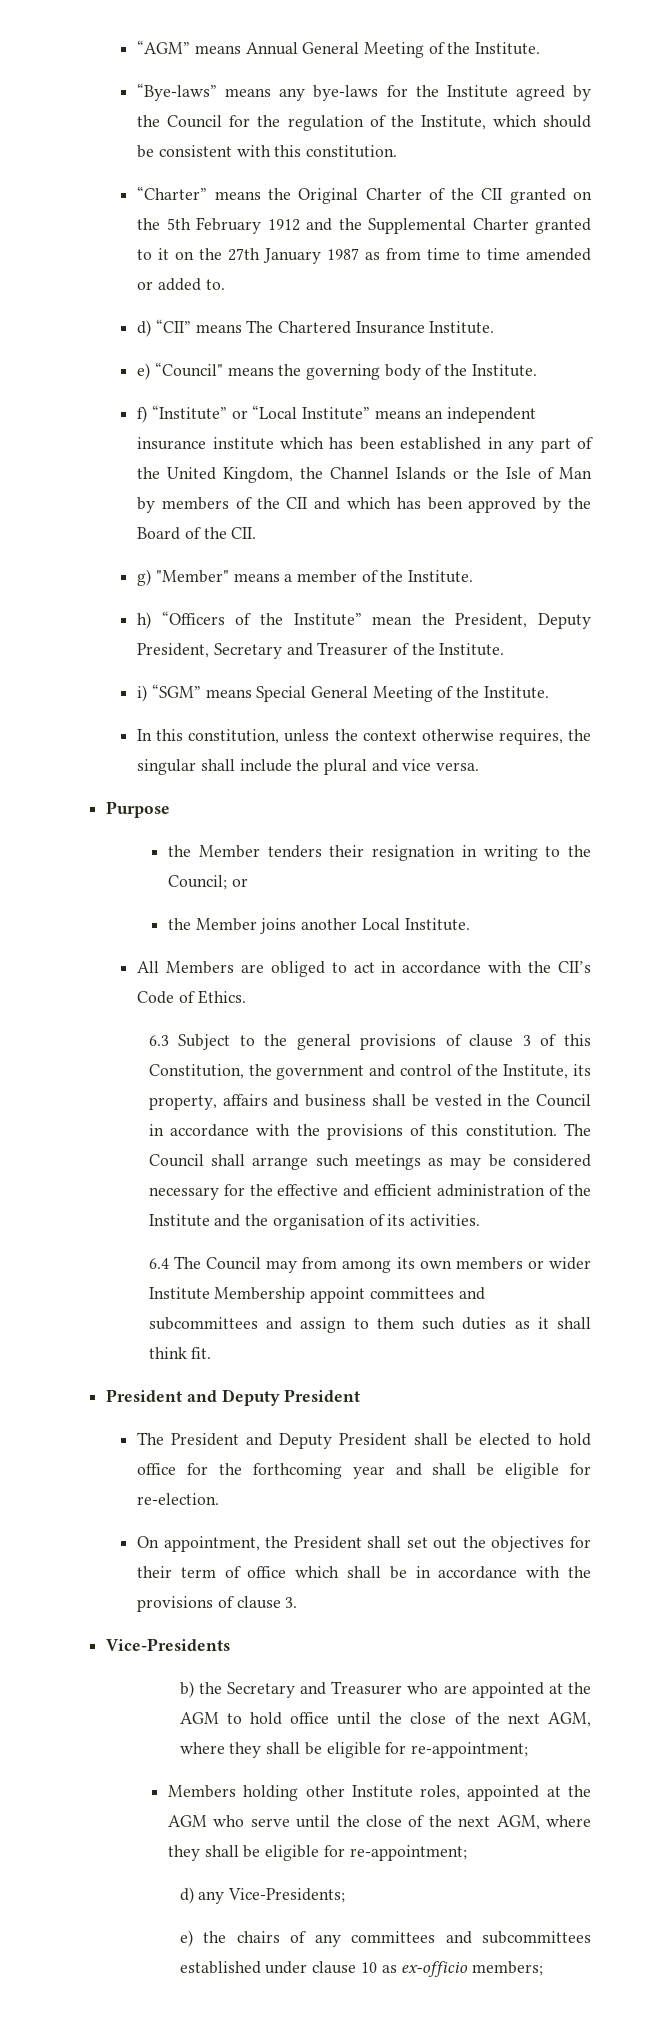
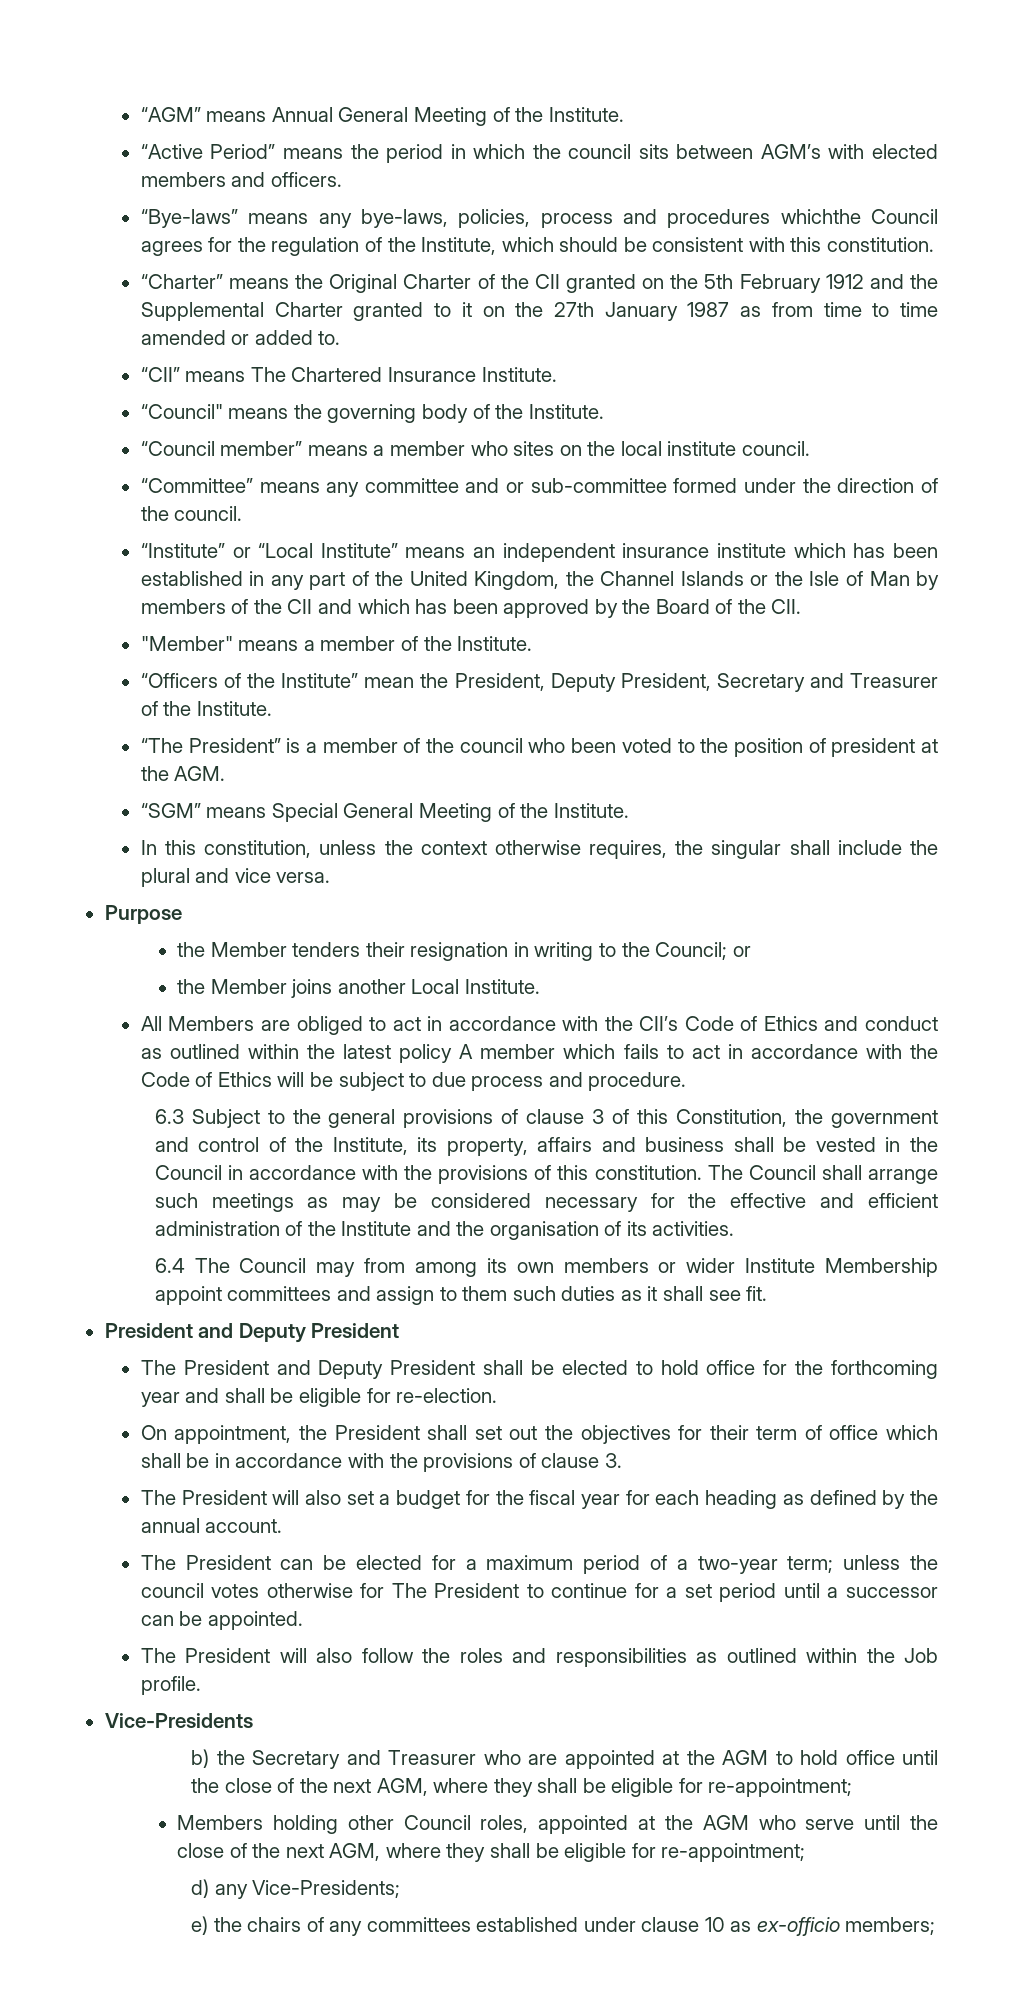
[137,83,592,101] [137,115,223,128] “Bye-laws” means any bye-laws for the Institute agreed by the Council -> [140,144,939,163] [140,172,342,187] [140,209,939,228] [140,241,203,256] “Active Period” means the period in which the council sits between AGM’s with elected members and officers. // “Bye-laws” means any bye-laws, policies, process and procedures whichthe Council agrees
[137,320,152,337] d) -> (341, 338) none
[137,363,151,380] e) -> (557, 374) none
[137,406,148,423] f) -> [140,441,810,456] [140,478,939,497] [140,506,243,521] “Council member” means a member who sites on the local institute council. // “Committee” means any committee and or sub-committee formed under the direction of the council. //
[137,569,152,586] g) -> (802, 606) none
[137,612,152,629] h) -> (533, 643) none
[137,685,148,702] i) -> [140,738,939,757] [140,766,226,781] “The President” is a member of the council who been voted to the position of president at the AGM. //
[197,990,246,1004] Ethics. -> [763,1016,938,1031] [140,1044,939,1063] [140,1072,687,1091] Ethics and conduct as outlined within the latest policy A member which fails to act in accordance with the Code of Ethics will be subject to due process and procedure.
[148,1317,292,1330] subcommittees and -> (371, 1293) none
[148,1347,187,1359] think -> [708,1290,741,1301] see
(298, 1602) none -> [140,1490,938,1509] [140,1518,283,1533] [140,1555,939,1574] [140,1583,938,1602] [140,1611,303,1630] [140,1648,939,1667] [140,1676,201,1695] // The President will also set a budget for the fiscal year for each heading as defined by the annual account. // The President can be elected for a maximum period of a two-year term; unless the council votes otherwise for The President to continue for a set period until a successor can be appointed. // The President will also follow the roles and responsibilities as outlined within the Job profile.
[351,1785,413,1798] Institute -> [403,1815,471,1830] Council
[445,1931,591,1944] and subcommittees -> (471, 1924) none

